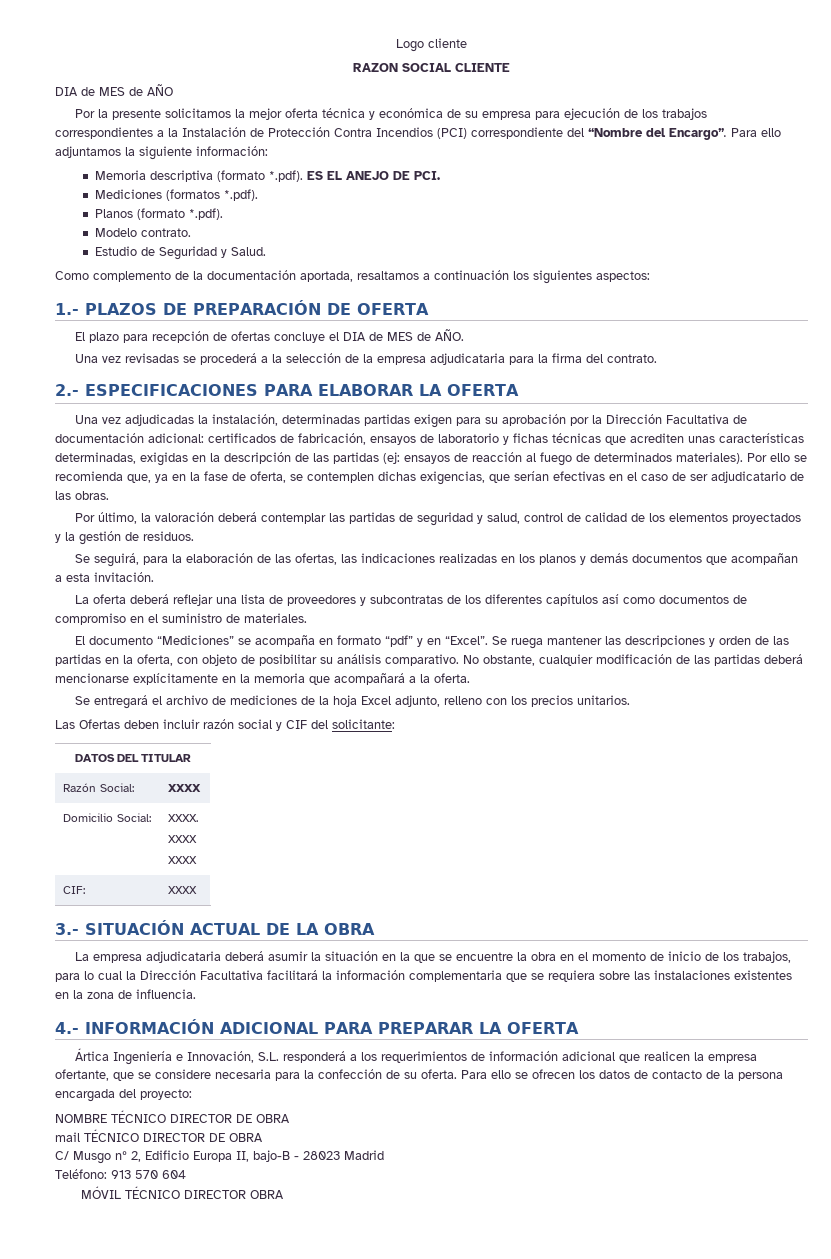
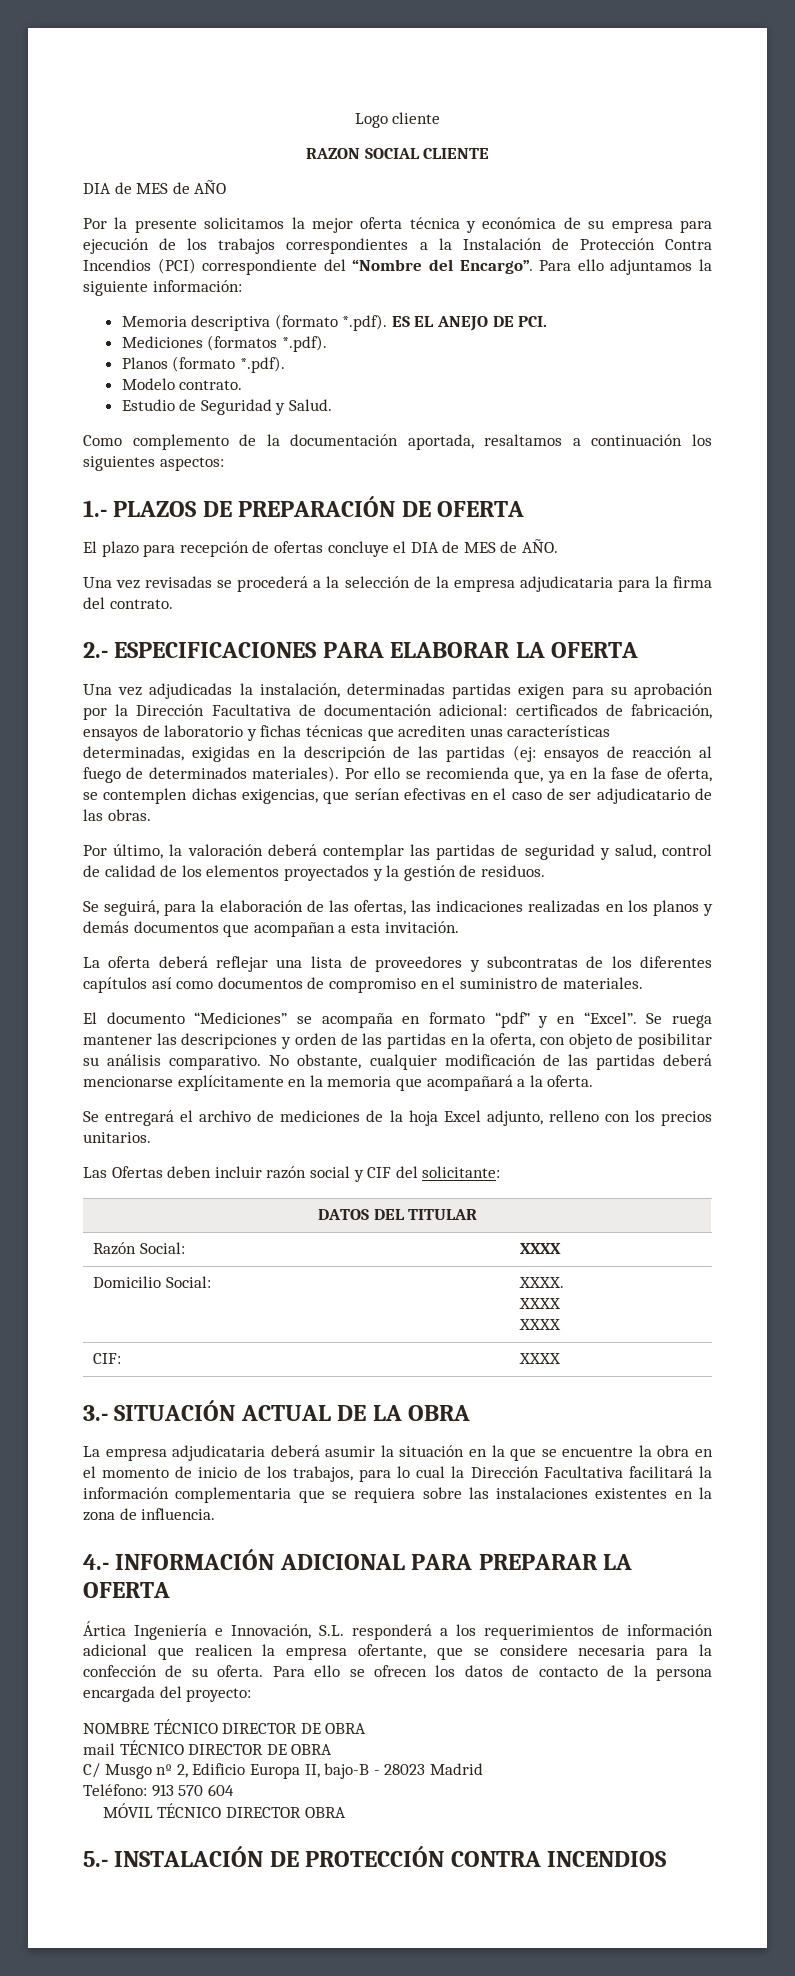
(284, 1194) none -> [83,1846,667,1867] // 5.- INSTALACIÓN DE PROTECCIÓN CONTRA INCENDIOS

